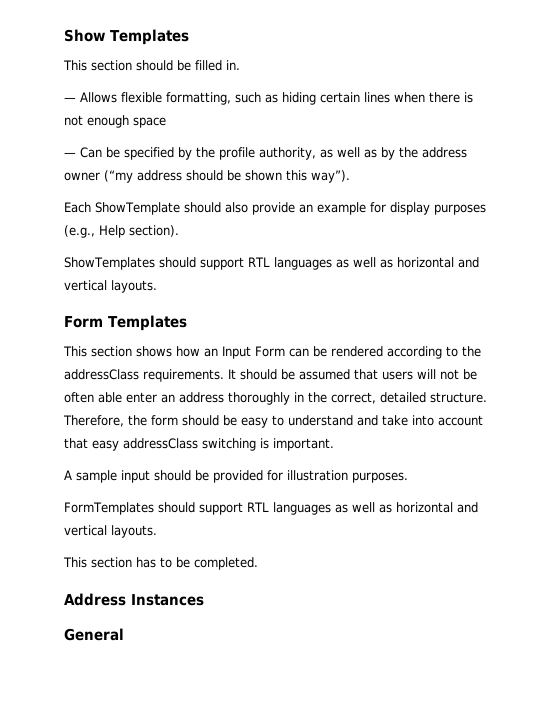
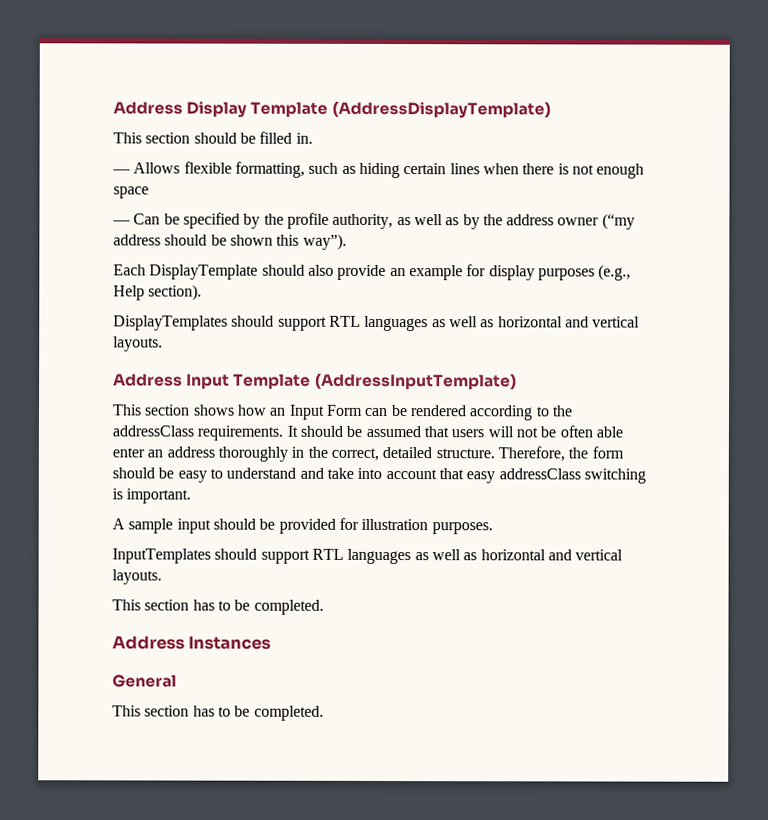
[64,29,189,45] Show Templates -> [113,100,551,119] Address Display Template (AddressDisplayTemplate)
[95,202,180,215] ShowTemplate -> [149,264,259,280] DisplayTemplate
[64,257,155,270] ShowTemplates -> [113,315,228,331] DisplayTemplates
[64,315,187,331] Form Templates -> [113,372,517,391] Address Input Template (AddressInputTemplate)
[64,502,154,515] FormTemplates -> [112,548,211,564] InputTemplates
(124, 634) none -> [112,705,324,721] // This section has to be completed.

